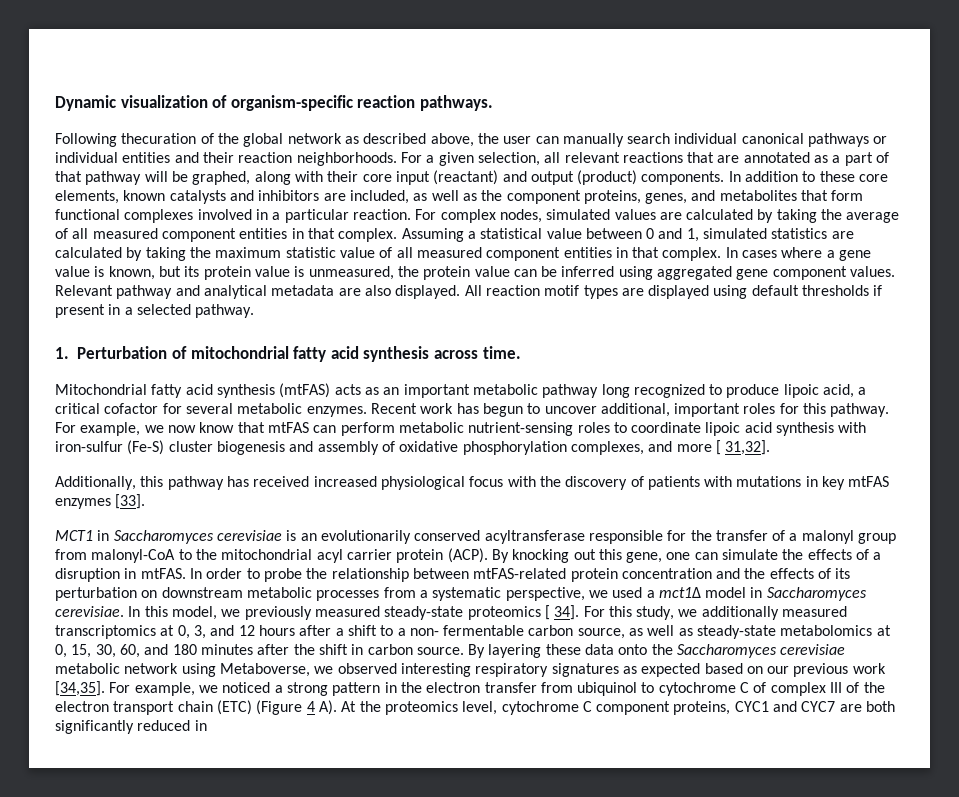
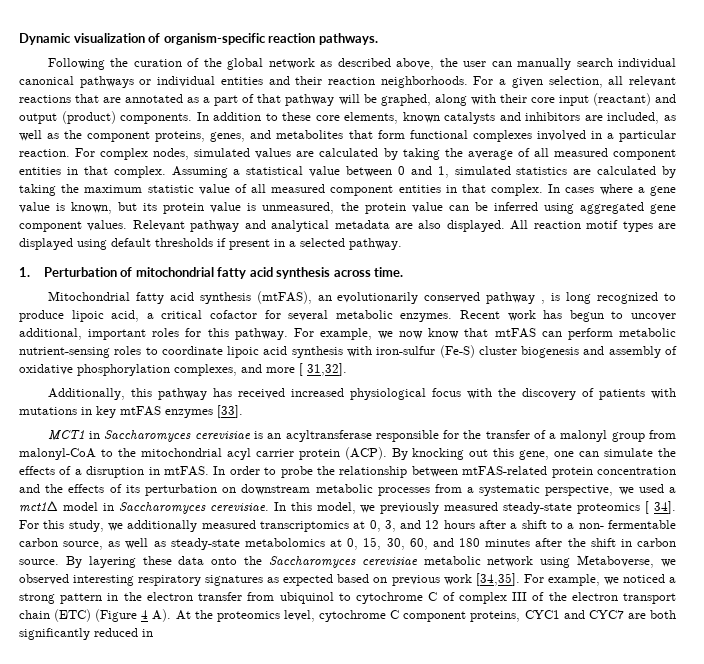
[121,133,197,144] thecuration -> [110,58,182,67] the curation
[279,383,599,398] (mtFAS) acts as an important metabolic pathway -> [256,291,561,304] (mtFAS), an evolutionarily conserved pathway , is
[320,530,481,544] evolutionarily conserved -> (282, 436) none
[767,666,790,674] our -> (388, 580) none

